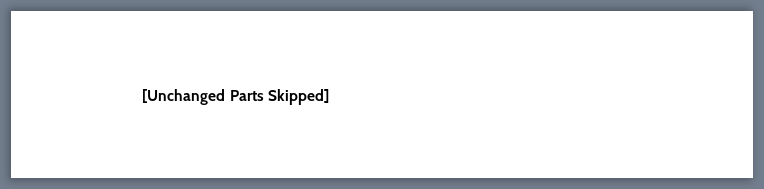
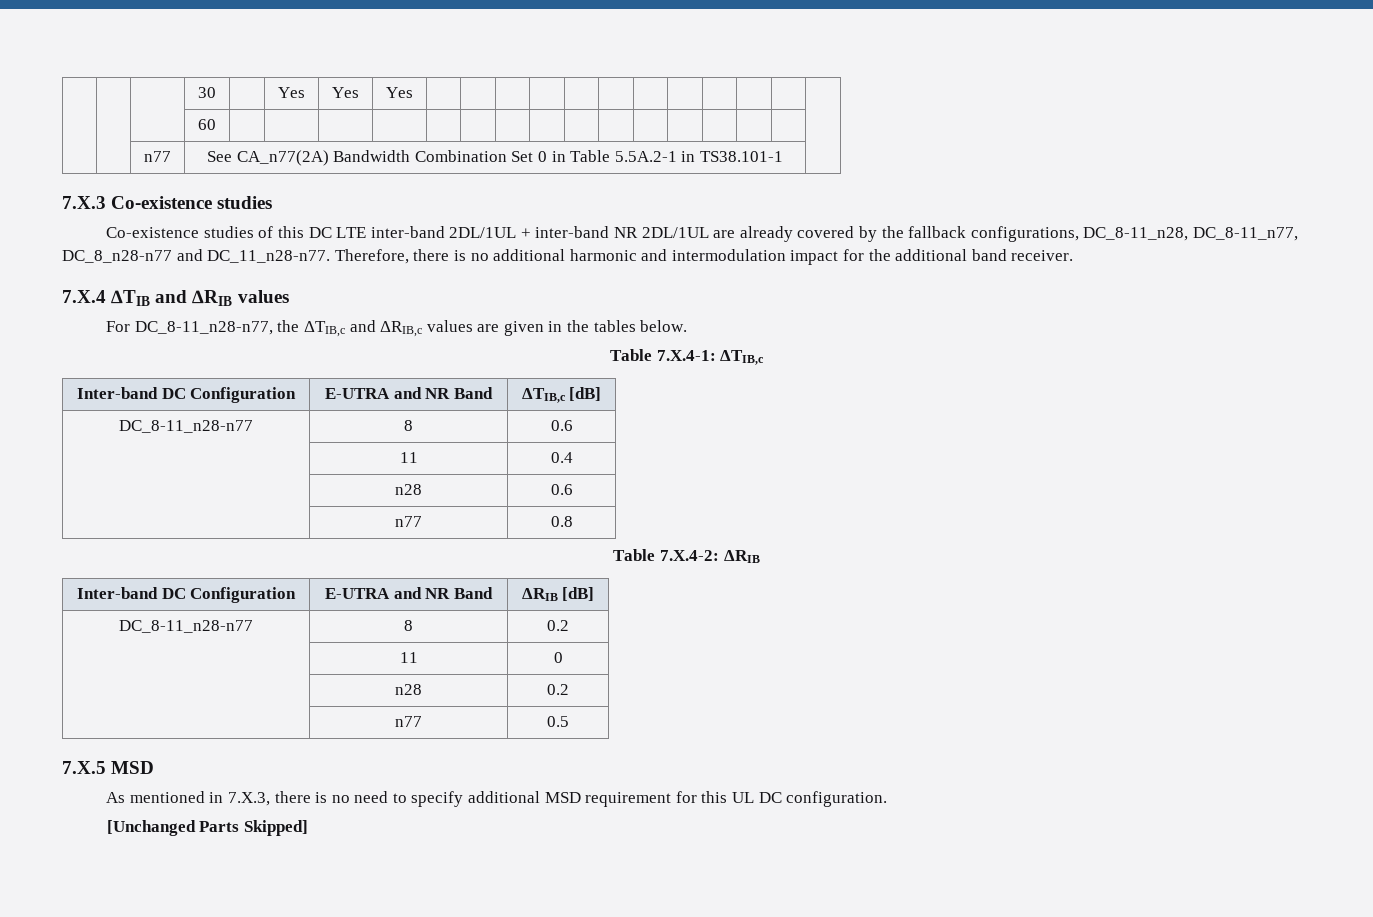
(142, 97) none -> [198,87,216,98] [278,87,305,98] [332,87,359,98] [386,87,413,98] [198,119,216,130] [144,151,171,162] [207,150,783,166] [62,196,273,209] [106,226,1298,242] [62,249,1074,265] [62,290,289,306] [106,320,688,337] [609,349,765,365] [76,387,297,403] [325,387,493,399] [521,387,602,403] [119,420,253,433] [404,420,413,431] [550,420,573,431] [399,452,418,463] [550,452,573,463] [395,484,422,495] [550,484,573,495] [395,516,422,527] [550,516,573,527] [613,549,760,563] [76,587,297,603] [325,587,493,599] [521,587,595,601] [119,620,253,633] [404,620,413,631] [547,620,569,631] [399,652,418,663] [553,652,563,663] [395,684,422,695] [547,684,569,695] [395,716,422,727] [547,716,569,727] [62,761,155,774] [106,791,888,807] | | | 30 | | Yes | Yes | Yes | | | | | | | | | | | | // | | | 60 | | | | | | | | | | | | | | | | // | | n77 | See CA_n77(2A) Bandwidth Combination Set 0 in Table 5.5A.2-1 in TS38.101-1 | // 7.X.3 Co-existence studies // Co-existence studies of this DC LTE inter-band 2DL/1UL + inter-band NR 2DL/1UL are already covered by the fallback configurations, DC_8-11_n28, DC_8-11_n77, DC_8_n28-n77 and DC_11_n28-n77. Therefore, there is no additional harmonic and intermodulation impact for the additional band receiver. // 7.X.4 ∆TIB and ∆RIB values // For DC_8-11_n28-n77, the ΔTIB,c and ΔRIB,c values are given in the tables below. // Table 7.X.4-1: ΔTIB,c // Inter-band DC Configuration | E-UTRA and NR Band | ΔTIB,c [dB] // DC_8-11_n28-n77 | 8 | 0.6 // | 11 | 0.4 // | n28 | 0.6 // | n77 | 0.8 // Table 7.X.4-2: ΔRIB // Inter-band DC Configuration | E-UTRA and NR Band | ΔRIB [dB] // DC_8-11_n28-n77 | 8 | 0.2 // | 11 | 0 // | n28 | 0.2 // | n77 | 0.5 // 7.X.5 MSD // As mentioned in 7.X.3, there is no need to specify additional MSD requirement for this UL DC configuration. //

